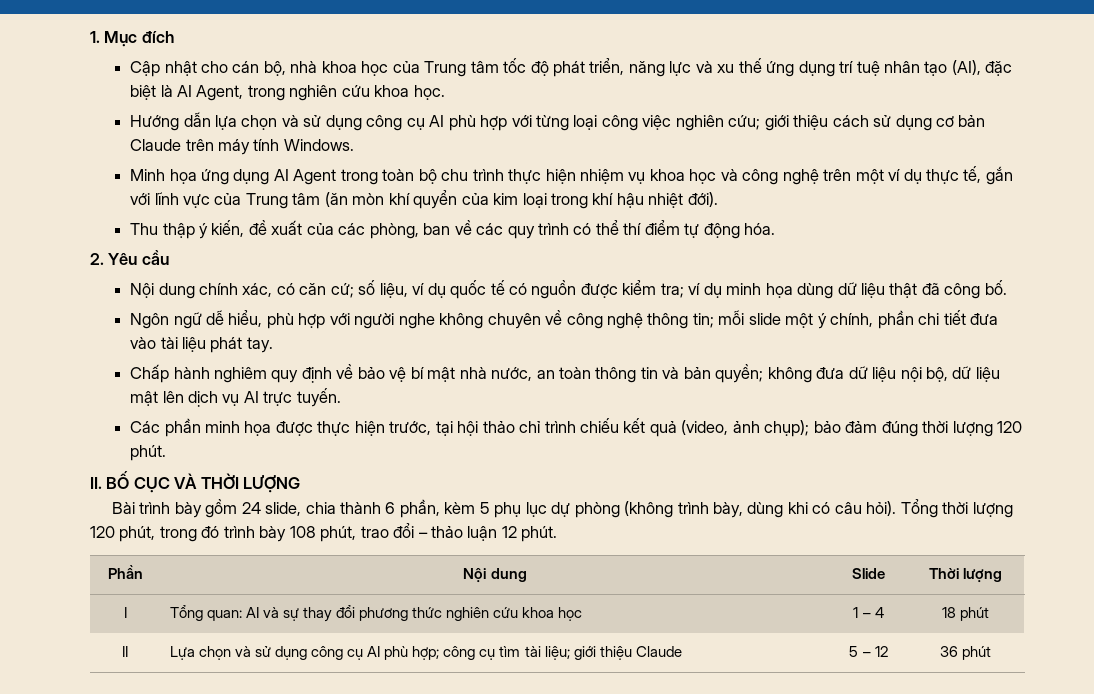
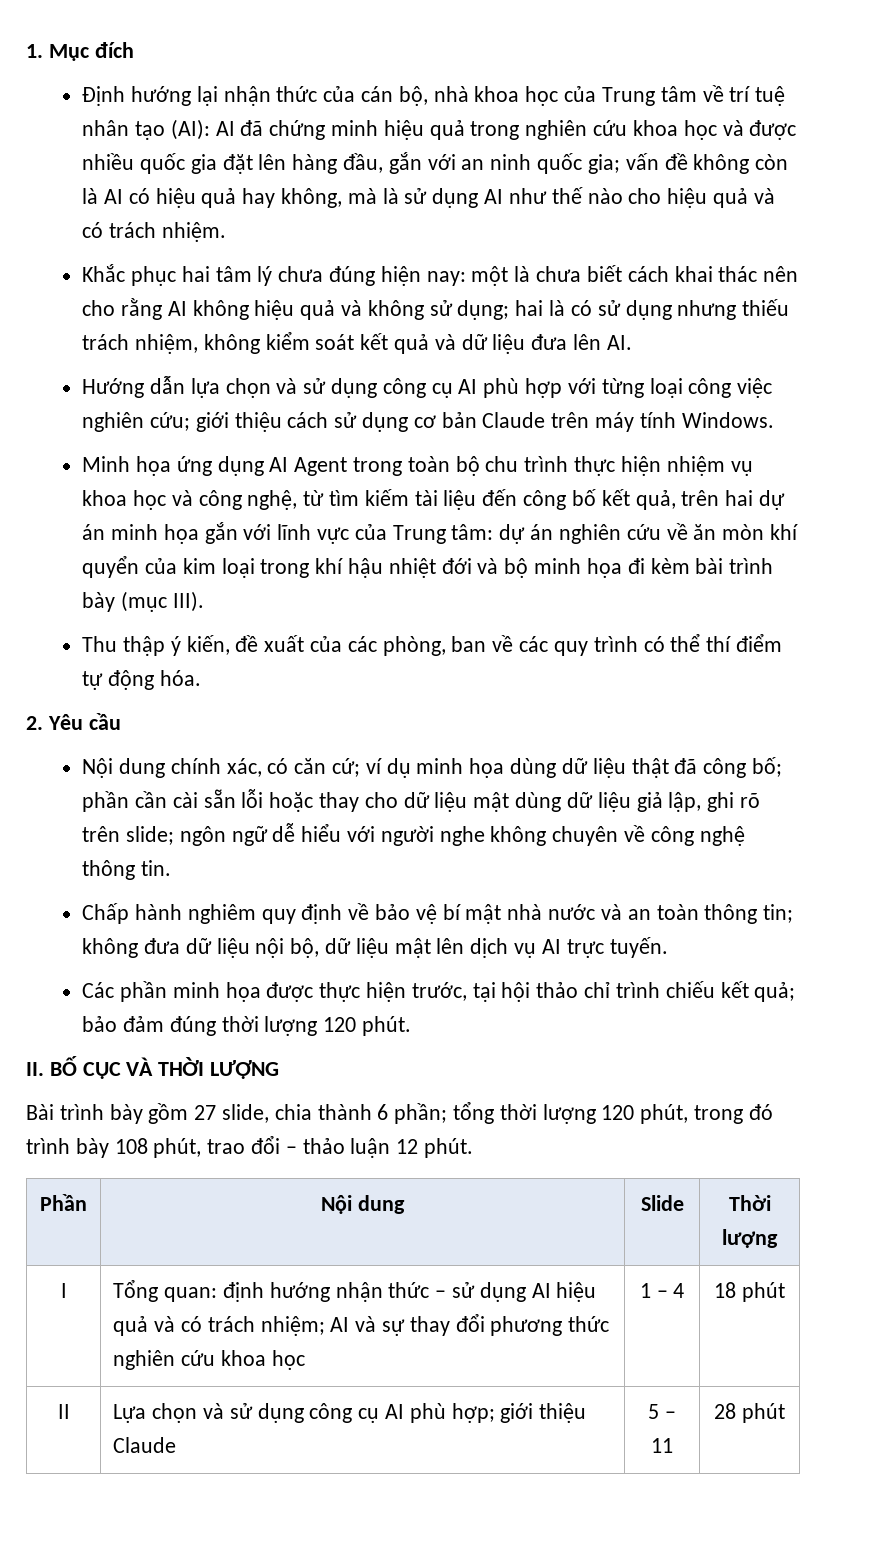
[130,61,228,77] Cập nhật cho -> [82,86,356,106] Định hướng lại nhận thức của
[503,58,1013,77] [130,85,445,101] tốc độ phát triển, năng lực và xu thế ứng dụng trí tuệ nhân tạo (AI), đặc biệt là AI Agent, trong nghiên cứu khoa học. -> [702,85,786,106] [82,119,797,140] [82,152,789,174] [82,187,775,208] [82,222,226,242] [82,264,799,286] [82,298,790,320] [82,332,632,354] về trí tuệ nhân tạo (AI): AI đã chứng minh hiệu quả trong nghiên cứu khoa học và được nhiều quốc gia đặt lên hàng đầu, gắn với an ninh quốc gia; vấn đề không còn là AI có hiệu quả hay không, mà là sử dụng AI như thế nào cho hiệu quả và có trách nhiệm. // Khắc phục hai tâm lý chưa đúng hiện nay: một là chưa biết cách khai thác nên cho rằng AI không hiệu quả và không sử dụng; hai là có sử dụng nhưng thiếu trách nhiệm, không kiểm soát kết quả và dữ liệu đưa lên AI.
[782,166,982,185] nghệ trên một ví dụ thực tế, -> [247,489,785,510] [82,524,199,544] nghệ, từ tìm kiếm tài liệu đến công bố kết quả, trên hai dự án minh họa
[292,192,348,207] tâm (ăn -> [451,523,717,544] tâm: dự án nghiên cứu về ăn
[687,192,718,207] đới). -> [441,558,774,578] [82,591,204,612] đới và bộ minh họa đi kèm bài trình bày (mục III).
[358,280,684,299] số liệu, ví dụ quốc tế có nguồn được kiểm tra; -> (361, 767) none
[984,280,1007,295] [130,310,326,329] bố. // Ngôn ngữ dễ hiểu, phù hợp -> [751,757,782,777] [82,789,760,812] [82,823,342,846] bố; phần cần cài sẵn lỗi hoặc thay cho dữ liệu mật dùng dữ liệu giả lập, ghi rõ trên slide; ngôn ngữ dễ hiểu
[692,310,998,329] [130,337,273,353] tin; mỗi slide một ý chính, phần chi tiết đưa vào tài liệu phát tay. -> [141,860,172,876] tin.
[491,367,533,381] nước, -> [548,904,622,920] nước và
[640,364,764,383] tin và bản quyền; -> [763,904,794,923] tin;
[649,420,810,437] quả (video, ảnh chụp); -> [754,982,796,1002] quả;
[241,502,261,514] 24 -> [194,1105,217,1120] 27
[399,499,938,518] phần, kèm 5 phụ lục dự phòng (không trình bày, dùng khi có câu hỏi). Tổng -> [394,1102,495,1124] phần; tổng
(242, 615) none -> [222,1282,597,1302] [113,1316,325,1336] định hướng nhận thức – sử dụng AI hiệu quả và có trách nhiệm;
[443,646,570,660] công cụ tìm tài liệu; -> (495, 1413) none
[874,646,888,657] [939,646,958,657] 12 | 36 -> [651,1438,673,1453] [714,1403,737,1419] 11 | 28

